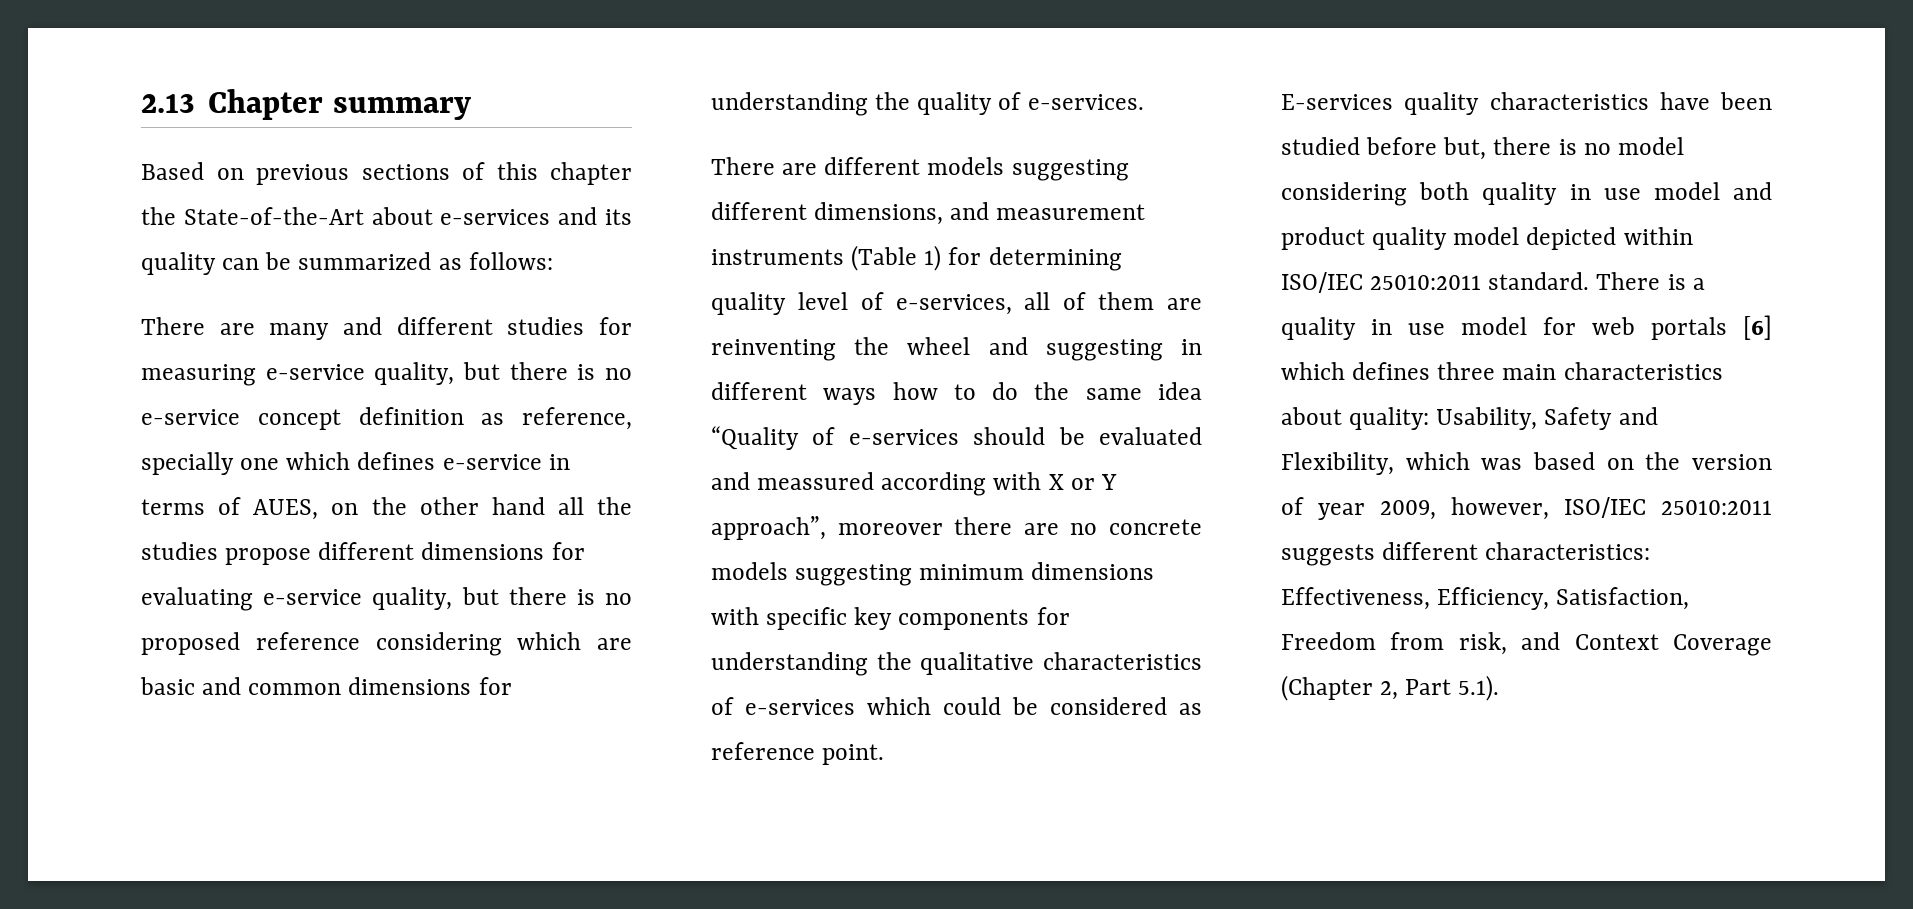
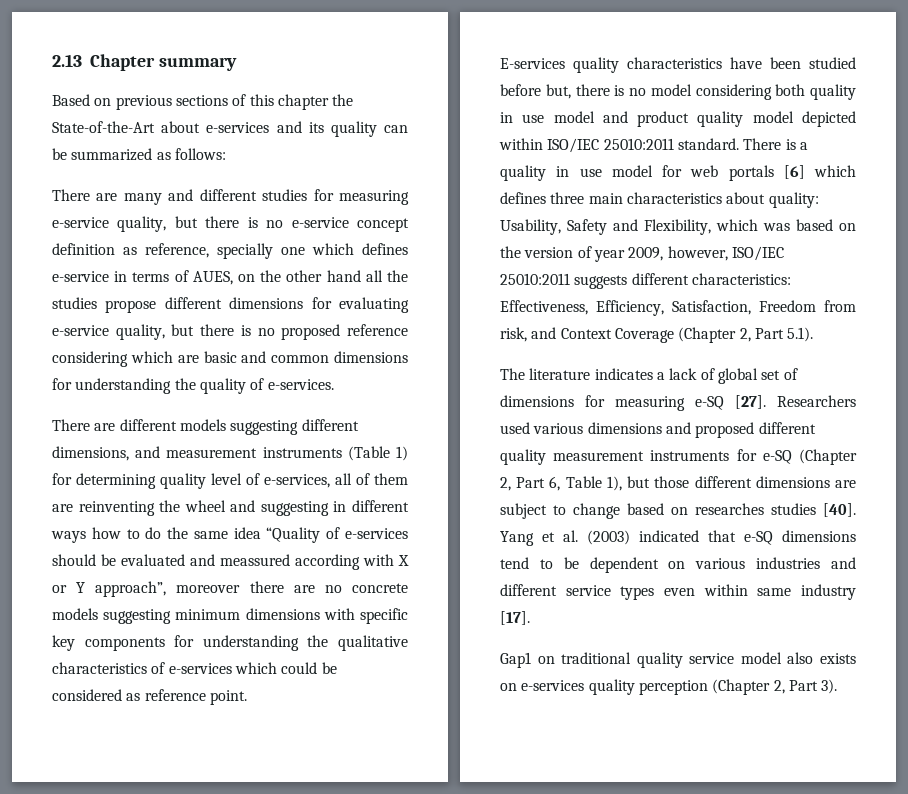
(1500, 688) none -> [500,368,798,384] [500,395,856,411] [500,422,816,438] [500,449,857,465] [500,476,856,491] [500,503,856,519] [500,530,856,546] [500,557,856,573] [500,584,856,600] [500,611,530,625] [500,652,856,668] [500,679,838,695] // The literature indicates a lack of global set of dimensions for measuring e-SQ [27]. Researchers used various dimensions and proposed different quality measurement instruments for e-SQ (Chapter 2, Part 6, Table 1), but those different dimensions are subject to change based on researches studies [40]. Yang et al. (2003) indicated that e-SQ dimensions tend to be dependent on various industries and different service types even within same industry [17]. // Gap1 on traditional quality service model also exists on e-services quality perception (Chapter 2, Part 3).

